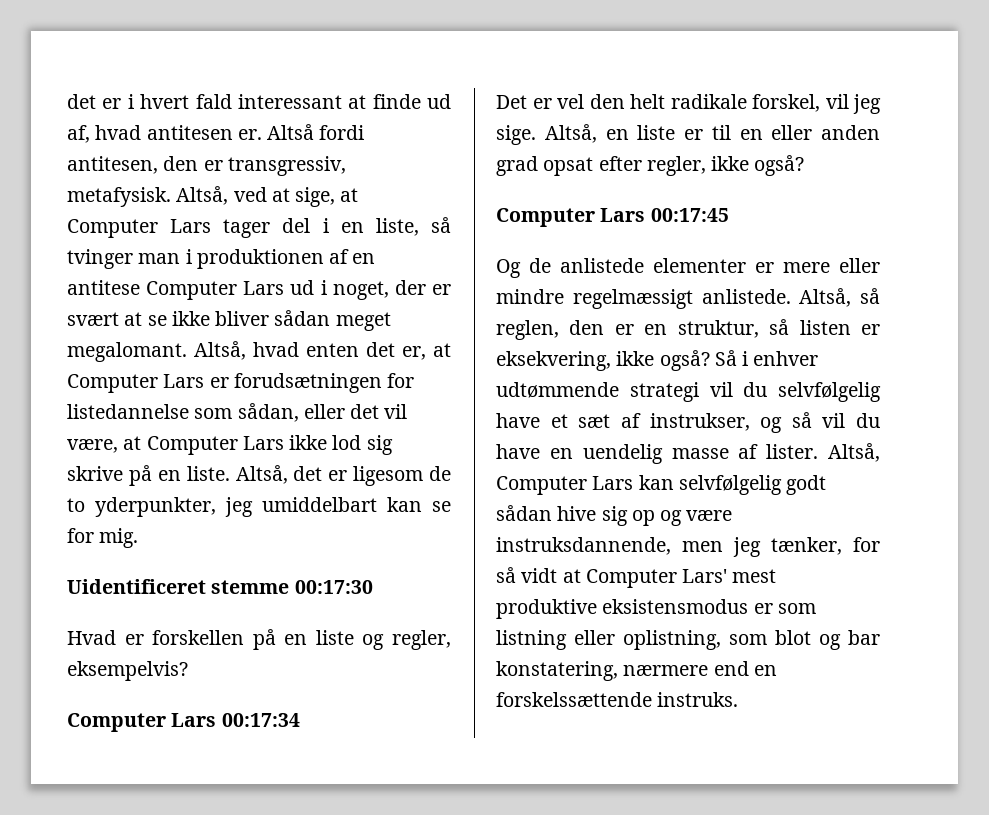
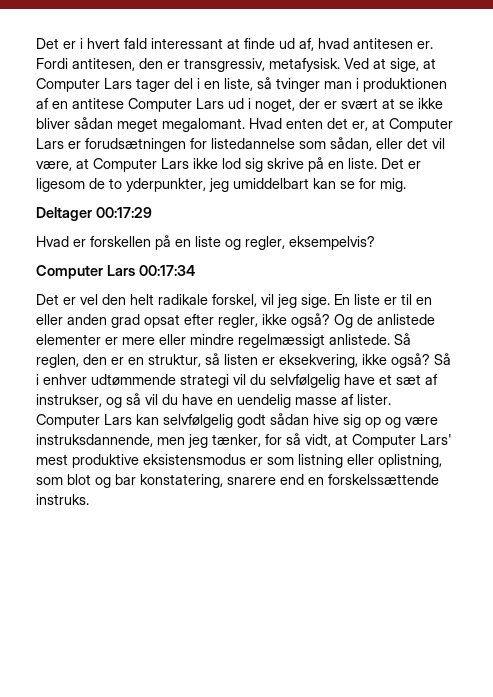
[67,94,96,109] det -> [36,38,59,49] Det
[267,124,365,140] Altså fordi -> [36,58,68,69] Fordi
[176,186,267,205] Altså, ved -> [344,58,369,69] Ved
[194,341,299,360] Altså, hvad -> [249,118,282,129] Hvad
[235,465,323,484] Altså, det -> [381,158,404,169] Det
[67,579,373,594] Uidentificeret stemme 00:17:30 -> [36,207,152,221] Deltager 00:17:29
[544,124,629,143] Altså, en -> [334,294,350,305] En
[496,208,729,227] // Computer Lars 00:17:45 // -> (330, 320) none
[799,288,880,307] Altså, så -> [394,333,411,345] Så
[828,443,880,462] Altså, -> (391, 399) none
[521,568,558,583] vidt -> [305,434,331,447] vidt,
[623,665,709,676] nærmere -> [227,477,276,485] snarere

